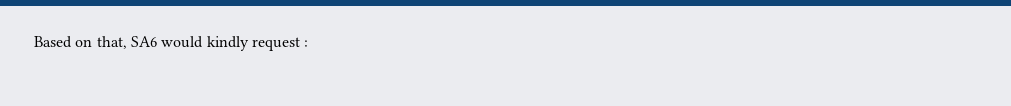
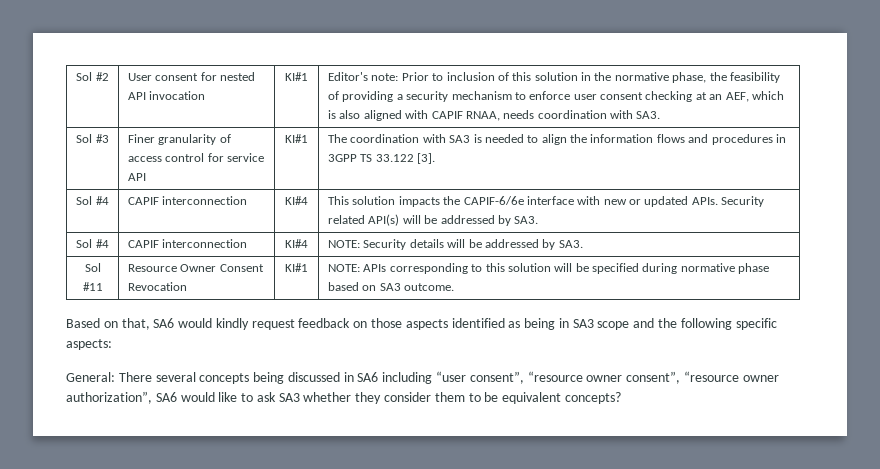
(34, 42) none -> [76,72,109,81] [128,72,256,81] [128,91,206,100] [285,72,308,81] [328,72,780,83] [328,91,784,102] [328,110,661,121] [76,134,109,143] [128,134,231,145] [128,153,265,162] [128,173,147,181] [285,134,308,143] [328,134,786,145] [328,153,436,164] [76,196,109,205] [128,196,248,205] [285,196,308,205] [328,196,765,207] [328,214,539,226] [76,239,109,248] [128,239,248,248] [285,239,308,248] [328,239,583,250] [84,263,101,272] [82,282,103,291] [128,264,264,272] [128,282,188,291] [285,263,308,272] [328,263,770,274] [328,282,455,291] Sol #2 | User consent for nested API invocation | KI#1 | Editor's note: Prior to inclusion of this solution in the normative phase, the feasibility of providing a security mechanism to enforce user consent checking at an AEF, which is also aligned with CAPIF RNAA, needs coordination with SA3. // Sol #3 | Finer granularity of access control for service API | KI#1 | The coordination with SA3 is needed to align the information flows and procedures in 3GPP TS 33.122 [3]. // Sol #4 | CAPIF interconnection | KI#4 | This solution impacts the CAPIF-6/6e interface with new or updated APIs. Security related API(s) will be addressed by SA3. // Sol #4 | CAPIF interconnection | KI#4 | NOTE: Security details will be addressed by SA3. // Sol #11 | Resource Owner Consent Revocation | KI#1 | NOTE: APIs corresponding to this solution will be specified during normative phase based on SA3 outcome. //
[304,40,309,47] : -> [298,318,777,330] [66,339,112,350] [66,371,779,384] [66,391,621,404] feedback on those aspects identified as being in SA3 scope and the following specific aspects: // General: There several concepts being discussed in SA6 including “user consent”, “resource owner consent”, “resource owner authorization”, SA6 would like to ask SA3 whether they consider them to be equivalent concepts?

